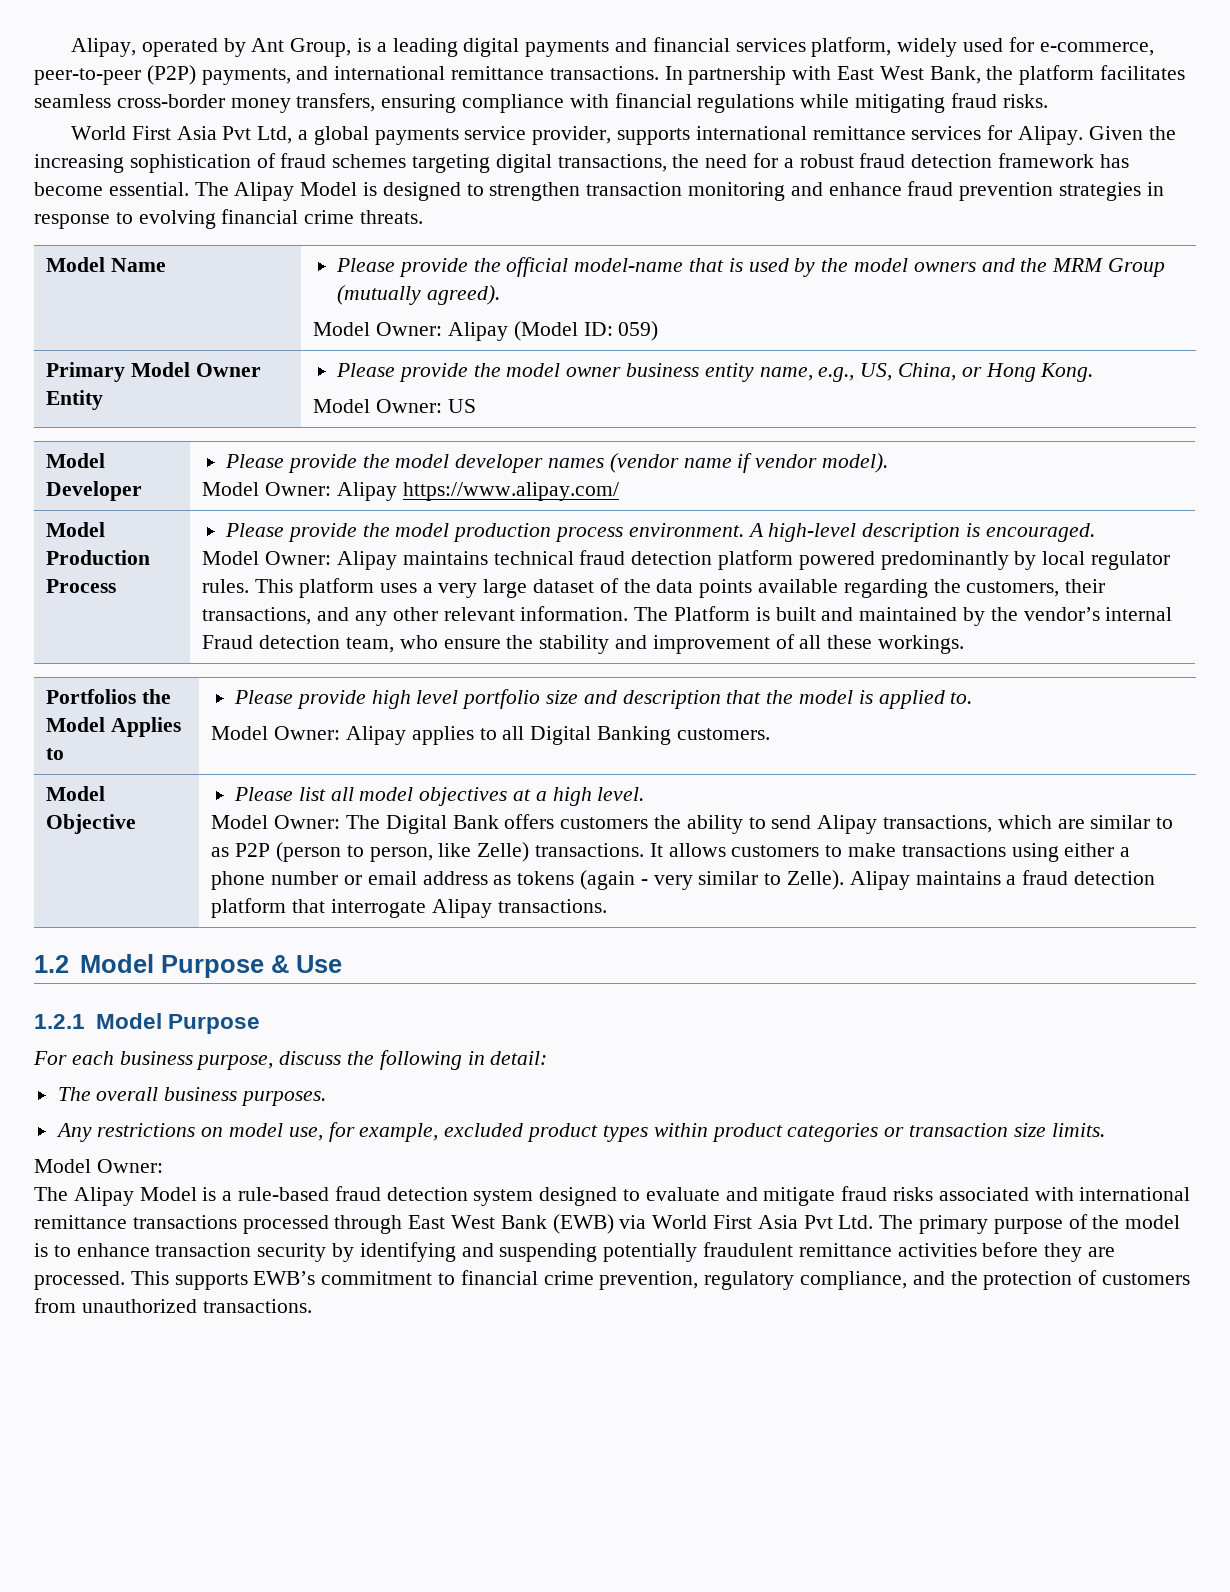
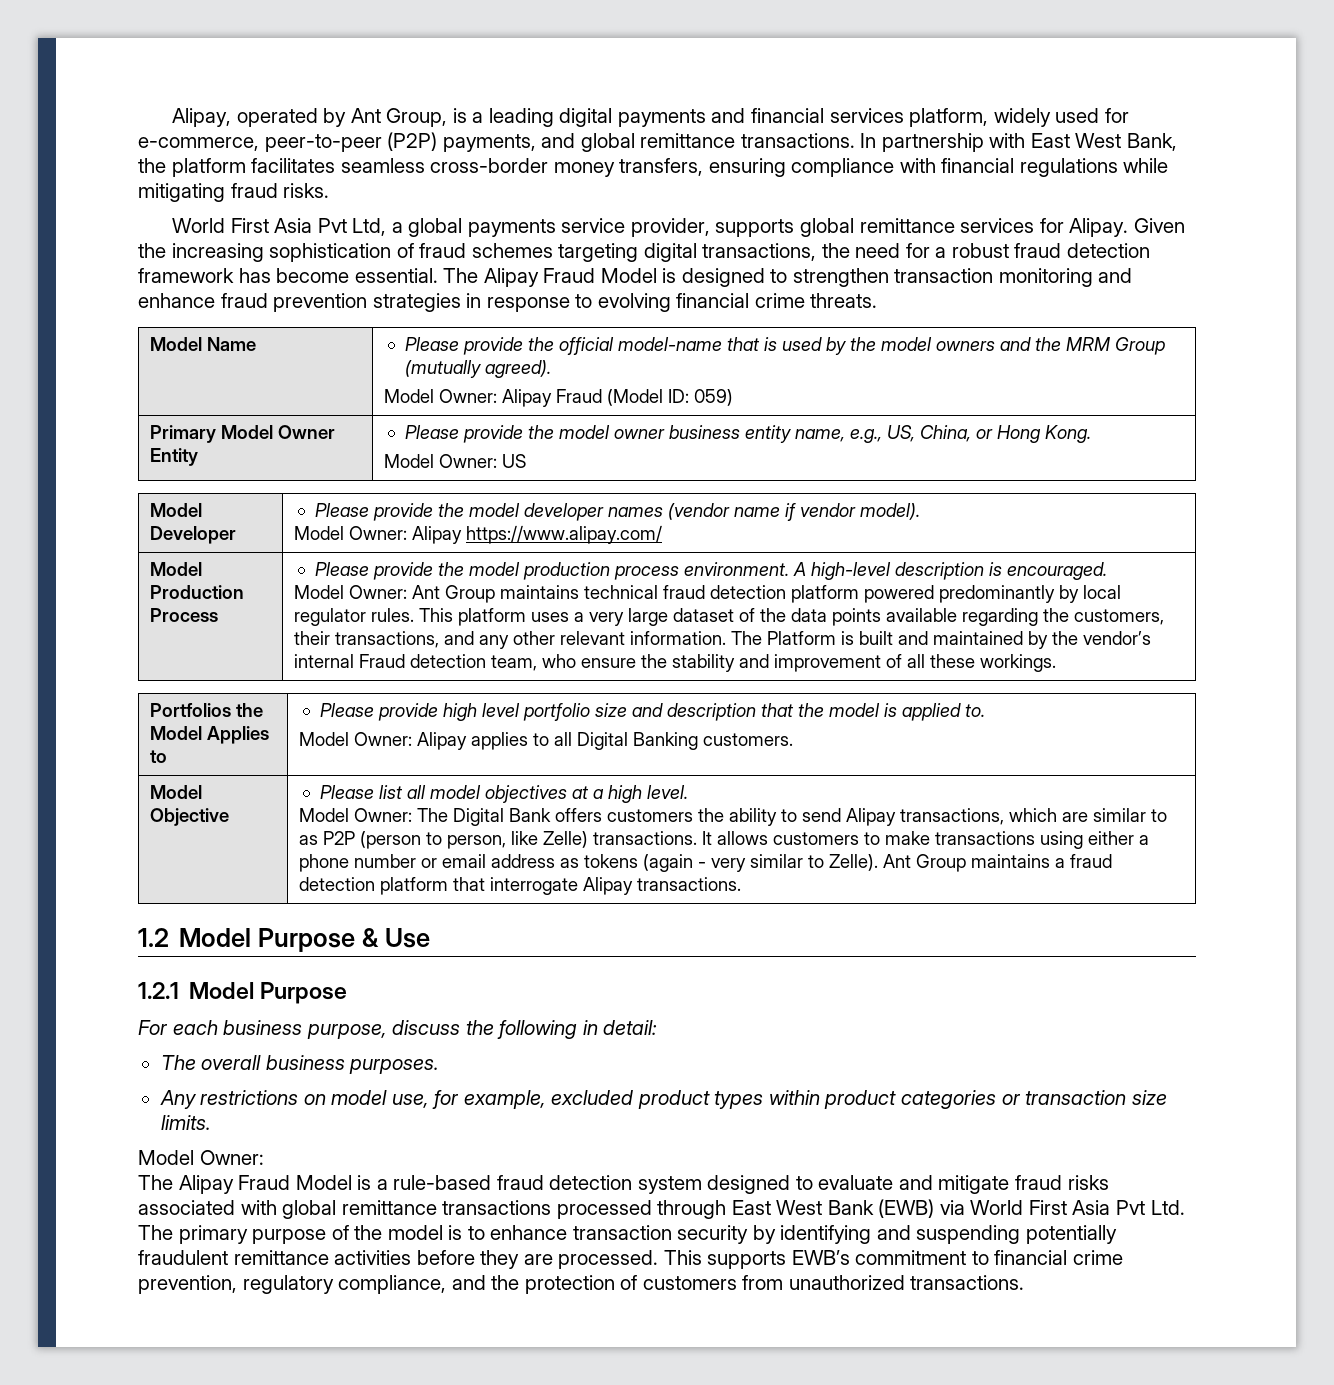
[334,66,446,80] international -> [580,133,635,152] global
[695,126,807,140] international -> [800,218,855,237] global
(295, 191) none -> [543,268,596,283] Fraud
(508, 331) none -> [556,389,603,403] Fraud
[336,551,397,570] Alipay -> [412,585,496,603] Ant Group
[849,871,910,890] Alipay -> [883,854,967,872] Ant Group
(134, 1196) none -> [238,1175,291,1190] Fraud
[1079,1187,1191,1201] international -> [282,1200,337,1219] global

